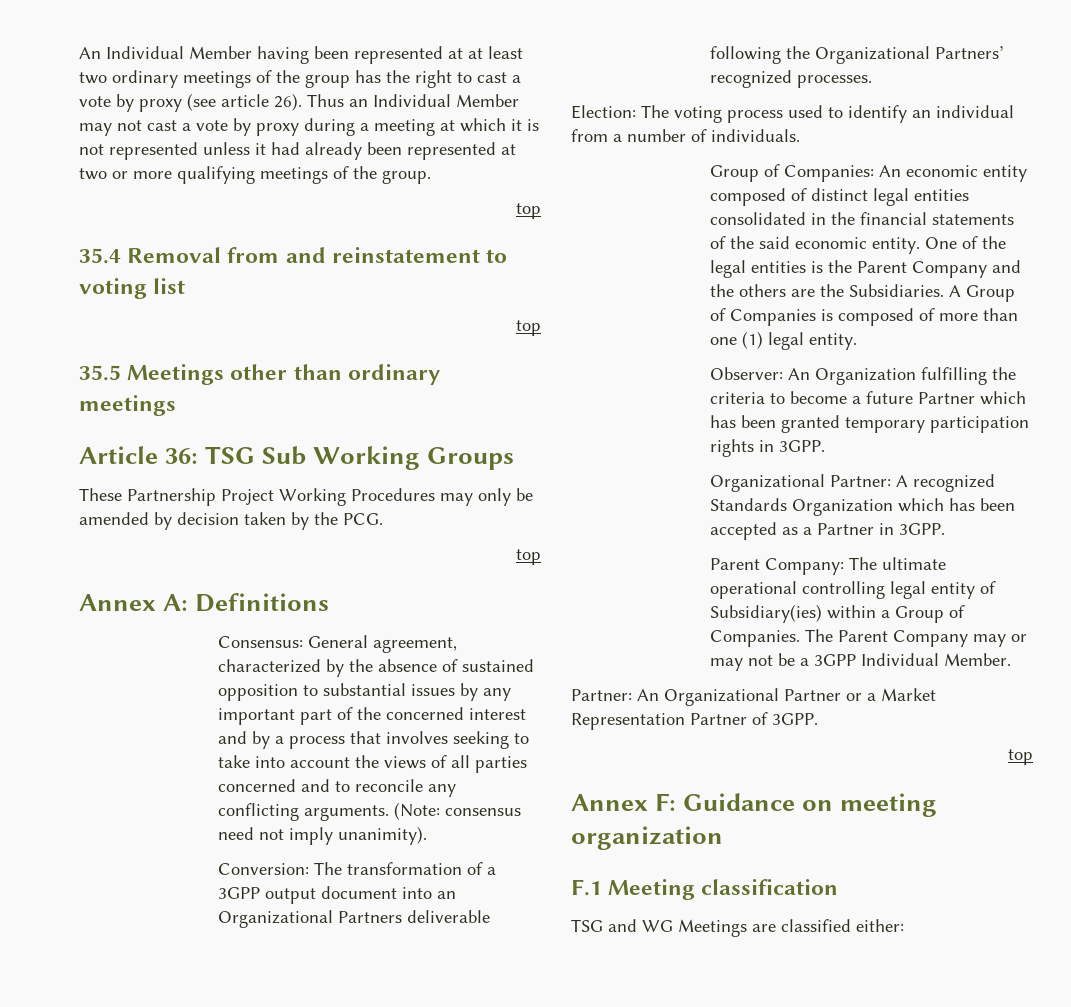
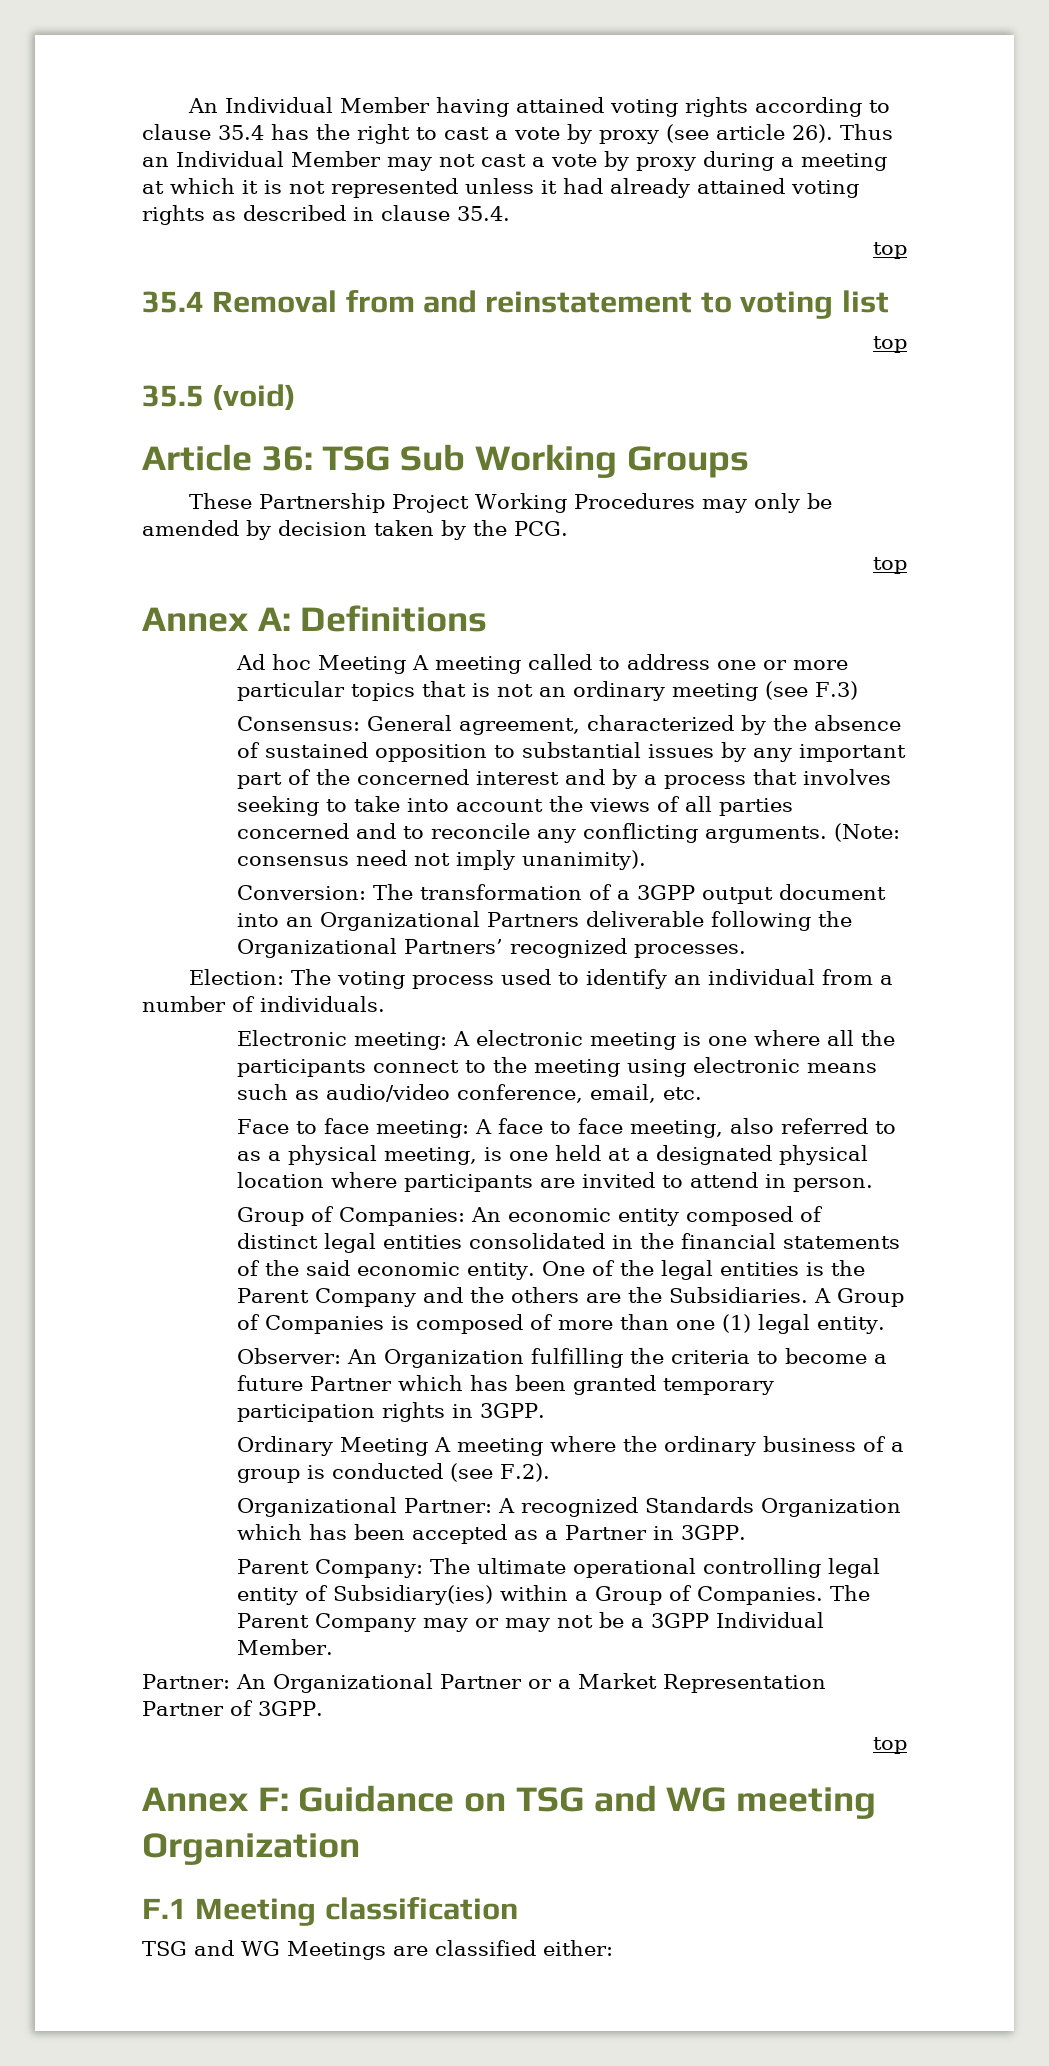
[314,46,523,64] [79,70,350,88] been represented at at least two ordinary meetings of the group -> [516,97,891,117] [142,124,264,140] attained voting rights according to clause 35.4
[367,142,516,160] [79,166,431,184] been represented at two or more qualifying meetings of the group. -> [697,178,859,198] [142,205,510,225] attained voting rights as described in clause 35.4.
[127,364,440,385] [79,395,176,416] Meetings other than ordinary meetings -> [212,384,297,410] (void)
(330, 602) none -> [236,654,849,674] [237,681,859,701] // Ad hoc Meeting A meeting called to address one or more particular topics that is not an ordinary meeting (see F.3)
(800, 135) none -> [237,1030,896,1050] [237,1057,878,1077] [237,1084,703,1103] [237,1118,897,1138] [237,1145,869,1165] [237,1172,874,1192] // Electronic meeting: A electronic meeting is one where all the participants connect to the meeting using electronic means such as audio/video conference, email, etc. // Face to face meeting: A face to face meeting, also referred to as a physical meeting, is one held at a designated physical location where participants are invited to attend in person.
(825, 446) none -> [237,1436,905,1456] [237,1463,551,1483] // Ordinary Meeting A meeting where the ordinary business of a group is conducted (see F.2).
[840,793,938,817] [571,826,723,850] meeting organization -> [515,1785,877,1819] [142,1833,360,1865] TSG and WG meeting Organization

